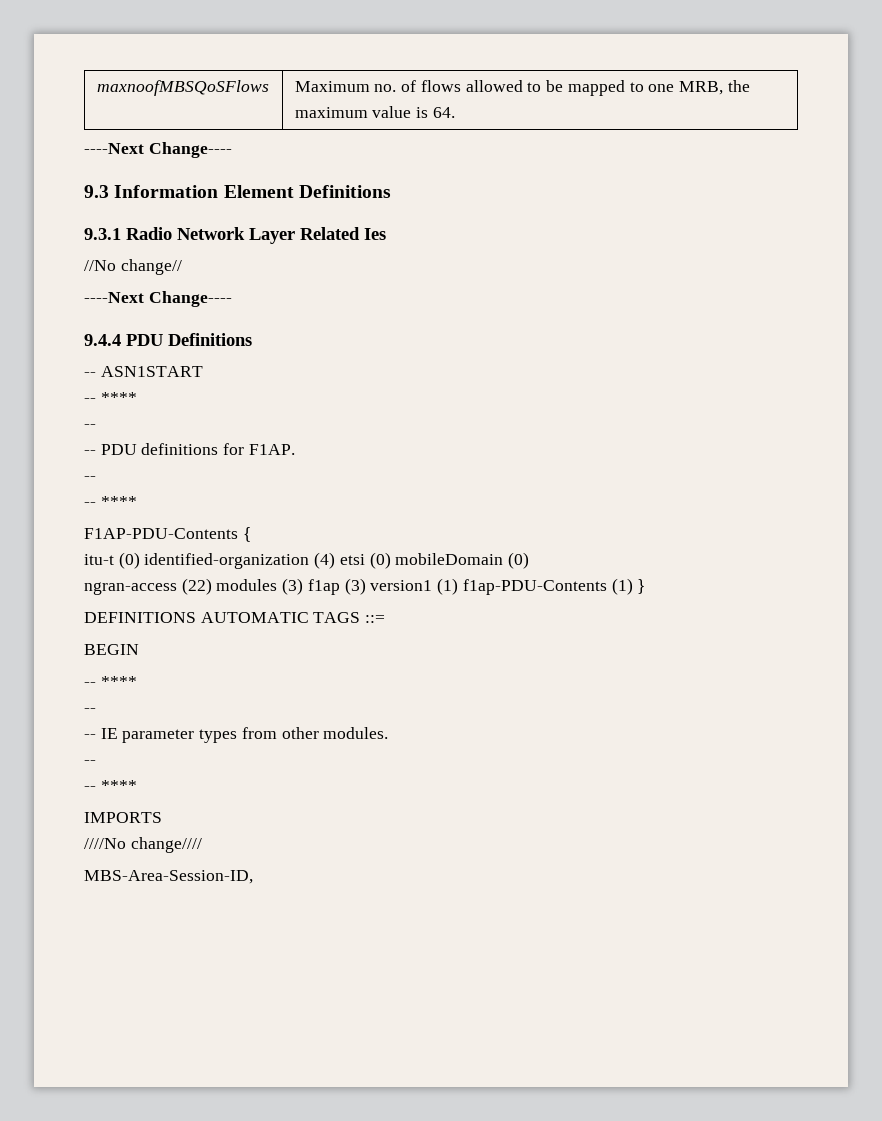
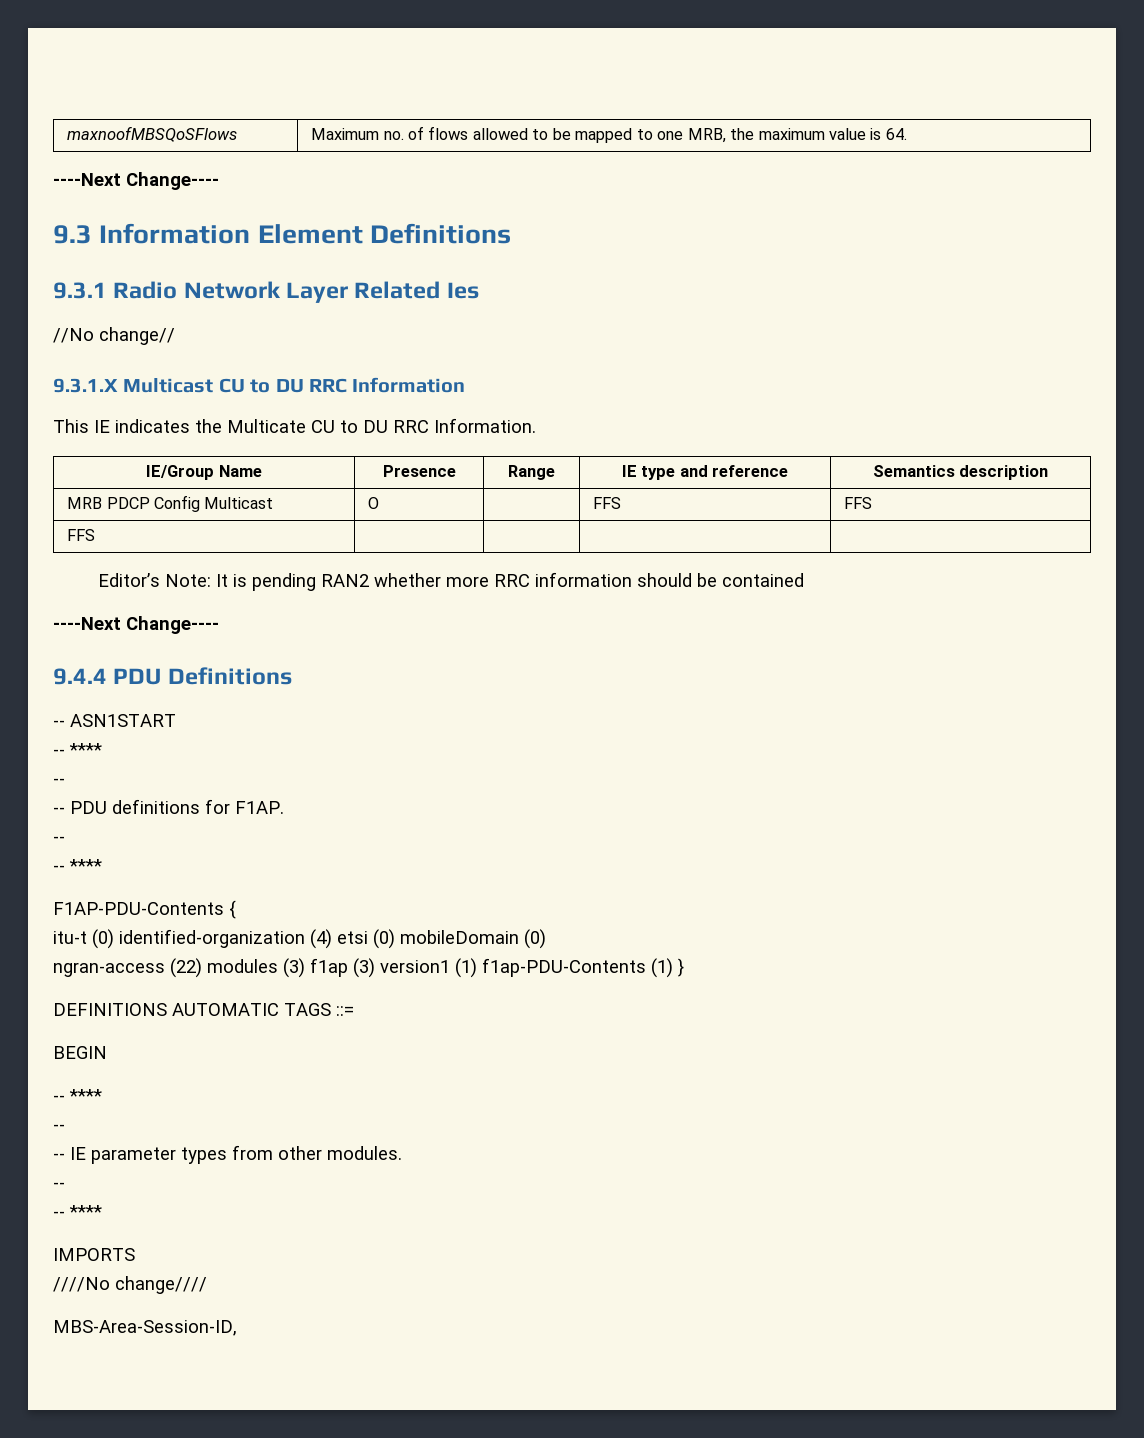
(182, 267) none -> [53,377,466,393] [53,418,536,433] [146,465,262,480] [382,465,456,477] [508,465,555,480] [621,465,789,480] [872,465,1049,480] [67,495,274,512] [368,497,380,509] [593,497,622,509] [844,497,873,509] [67,529,96,541] [98,572,805,591] // 9.3.1.X Multicast CU to DU RRC Information // This IE indicates the Multicate CU to DU RRC Information. // IE/Group Name | Presence | Range | IE type and reference | Semantics description // MRB PDCP Config Multicast | O | | FFS | FFS // FFS | | | | // Editor’s Note: It is pending RAN2 whether more RRC information should be contained

